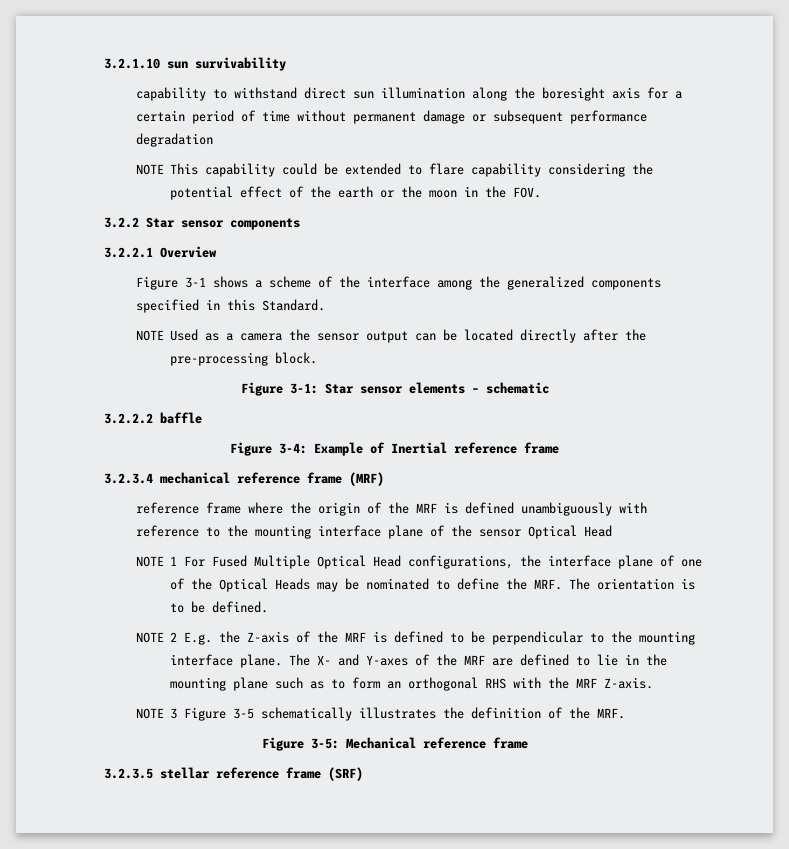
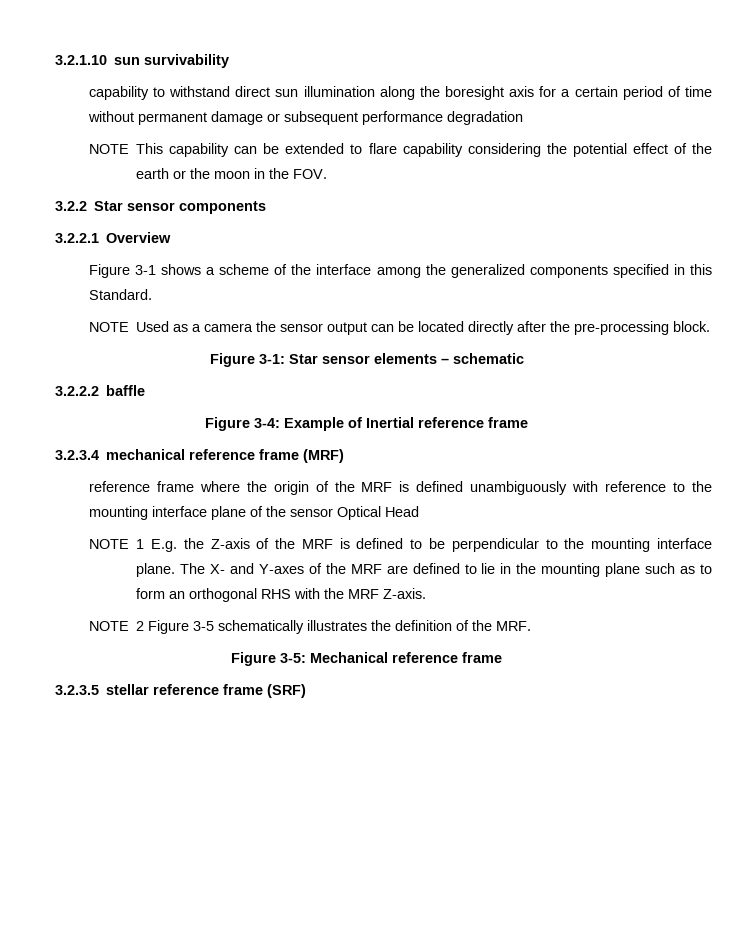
[282,163,318,175] could -> [234,146,258,154] can
[184,555,703,569] [170,578,696,592] [170,601,269,613] [135,632,178,643] For Fused Multiple Optical Head configurations, the interface plane of one of the Optical Heads may be nominated to define the MRF. The orientation is to be defined. // NOTE 2 -> (145, 544) none
[170,708,178,719] 3 -> [136,621,145,631] 2

